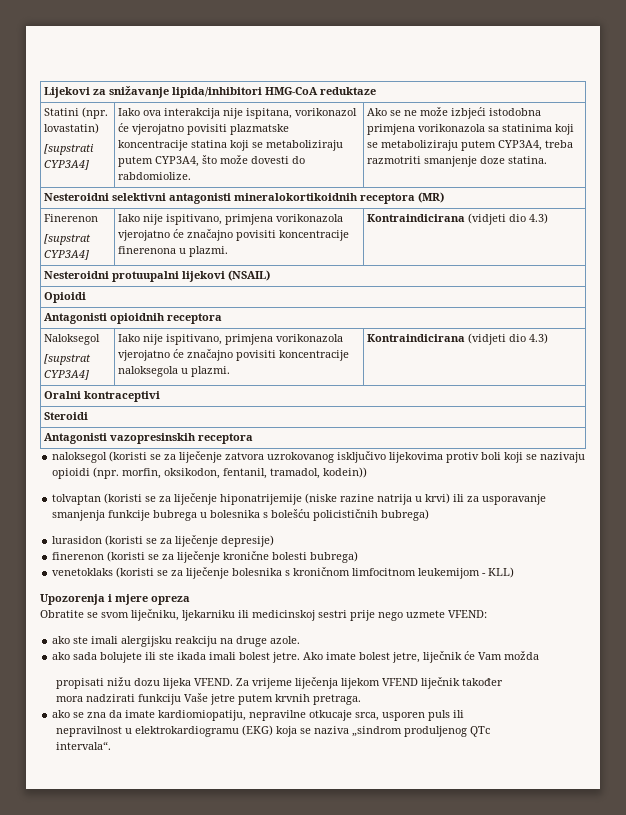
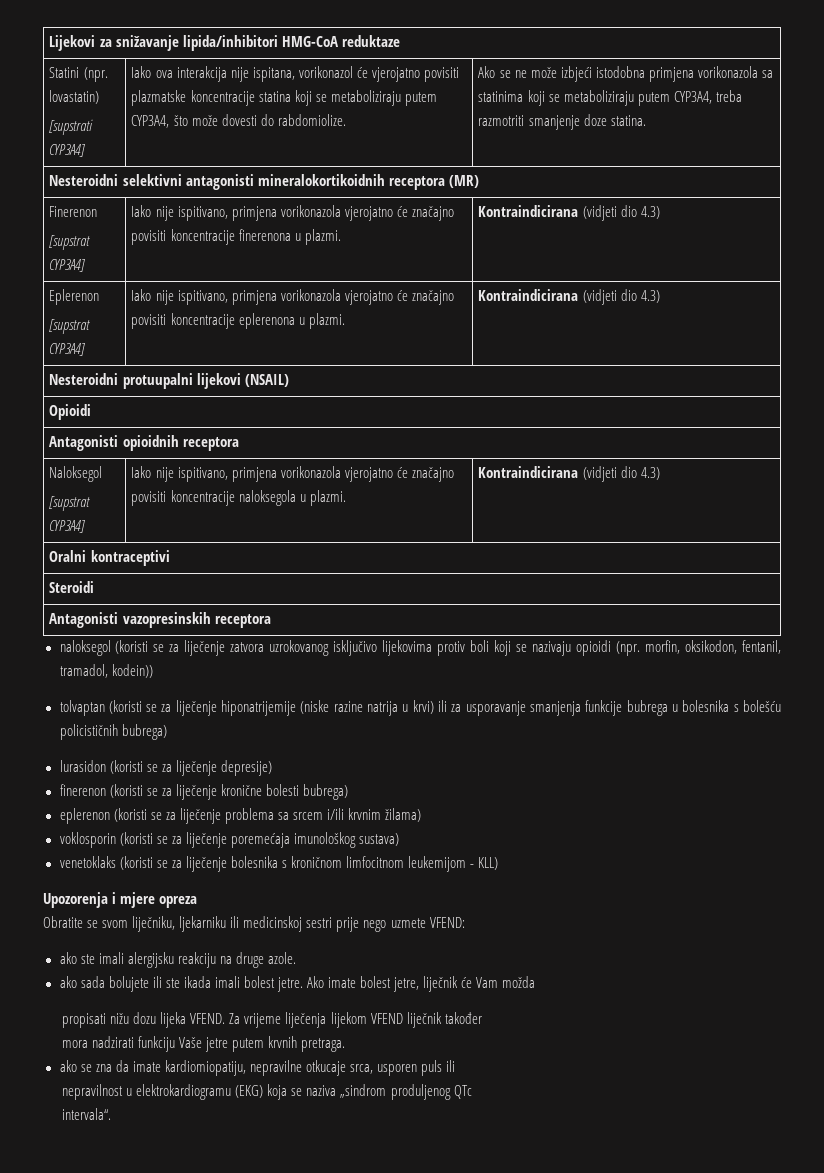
(549, 218) none -> [49,289,100,305] [49,319,91,334] [49,343,86,356] [131,289,454,305] [131,313,345,329] [478,289,660,305] // Eplerenon // [supstrat CYP3A4] | Iako nije ispitivano, primjena vorikonazola vjerojatno će značajno povisiti koncentracije eplerenona u plazmi. | Kontraindicirana (vidjeti dio 4.3)
(359, 557) none -> [59,808,422,824] [59,832,399,848] // eplerenon (koristi se za liječenje problema sa srcem i/ili krvnim žilama) // voklosporin (koristi se za liječenje poremećaja imunološkog sustava)

